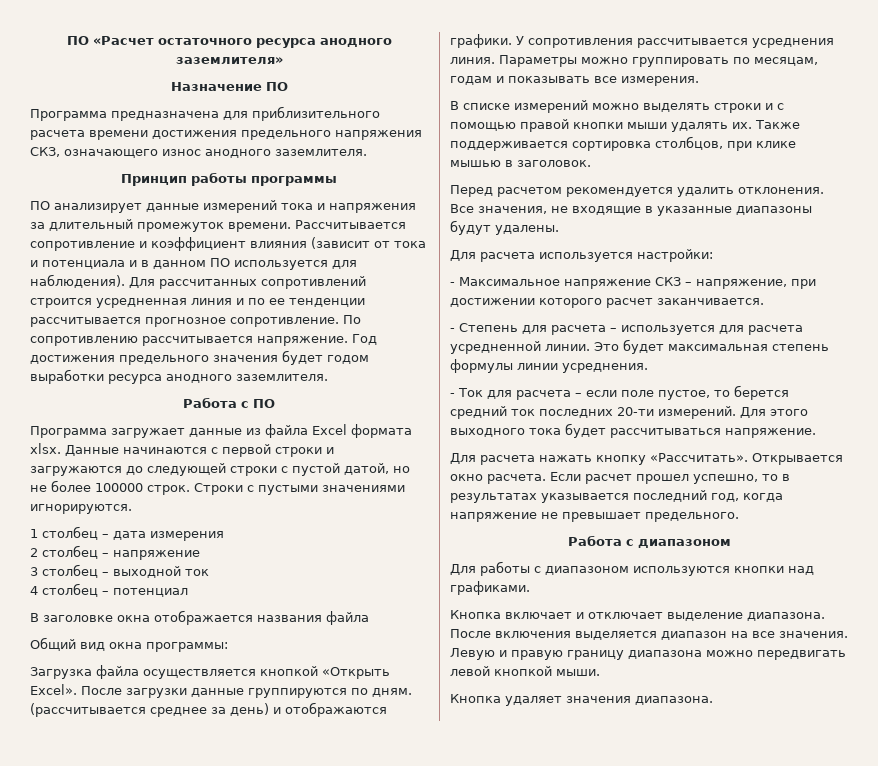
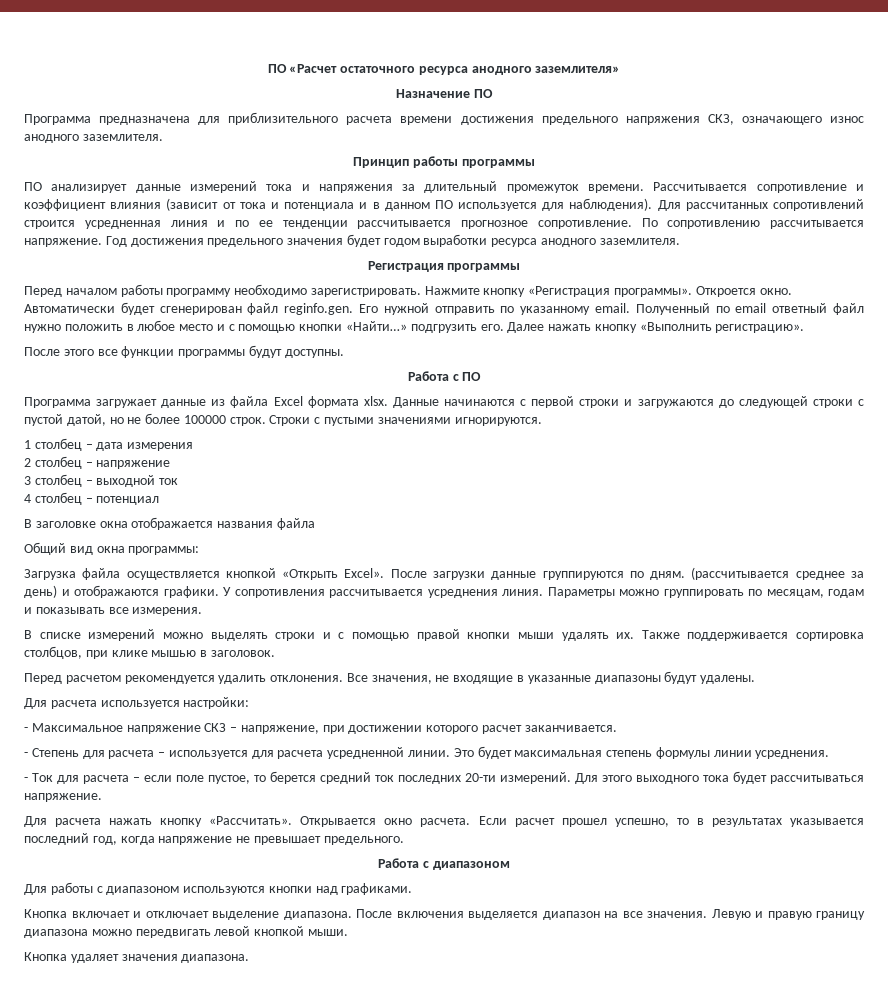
(328, 377) none -> [367,261,521,272] [24,284,792,297] [24,302,864,315] [24,320,805,333] [24,345,344,358] // Регистрация программы // Перед началом работы программу необходимо зарегистрировать. Нажмите кнопку «Регистрация программы». Откроется окно. Автоматически будет сгенерирован файл reginfo.gen. Его нужной отправить по указанному email. Полученный по email ответный файл нужно положить в любое место и с помощью кнопки «Найти…» подгрузить его. Далее нажать кнопку «Выполнить регистрацию». // После этого все функции программы будут доступны.

